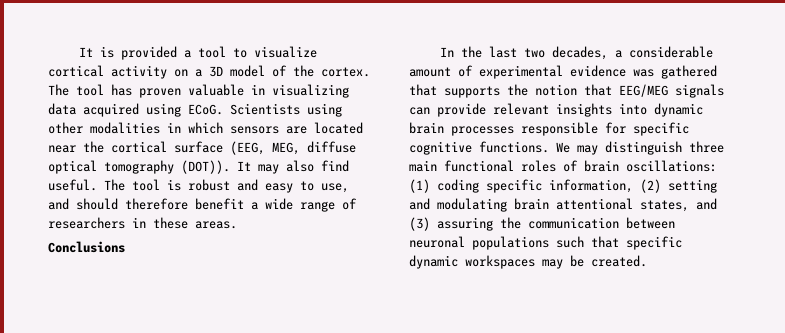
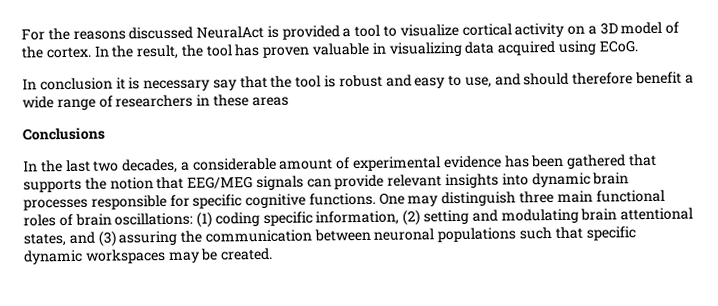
[79,47,94,57] It -> [21,25,265,41] For the reasons discussed NeuralAct
[48,84,69,96] The -> [93,44,203,60] In the result, the
[230,103,342,117] [48,122,363,134] [48,141,356,155] [48,160,349,174] [48,179,125,191] Scientists using other modalities in which sensors are located near the cortical surface (EEG, MEG, diffuse optical tomography (DOT)). It may also find useful. The -> [22,75,293,92] // In conclusion it is necessary say that the
[195,221,237,229] areas. -> [251,96,289,107] areas
[633,69,654,77] was -> [504,154,565,168] has been
[556,142,570,153] We -> [378,192,405,205] One

